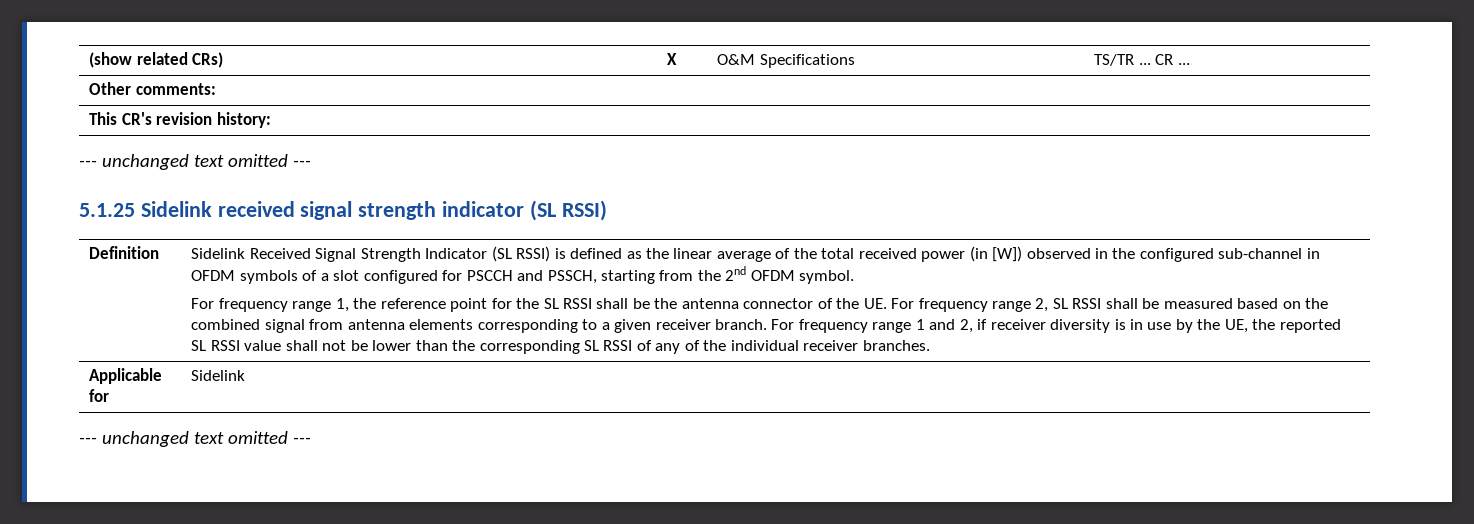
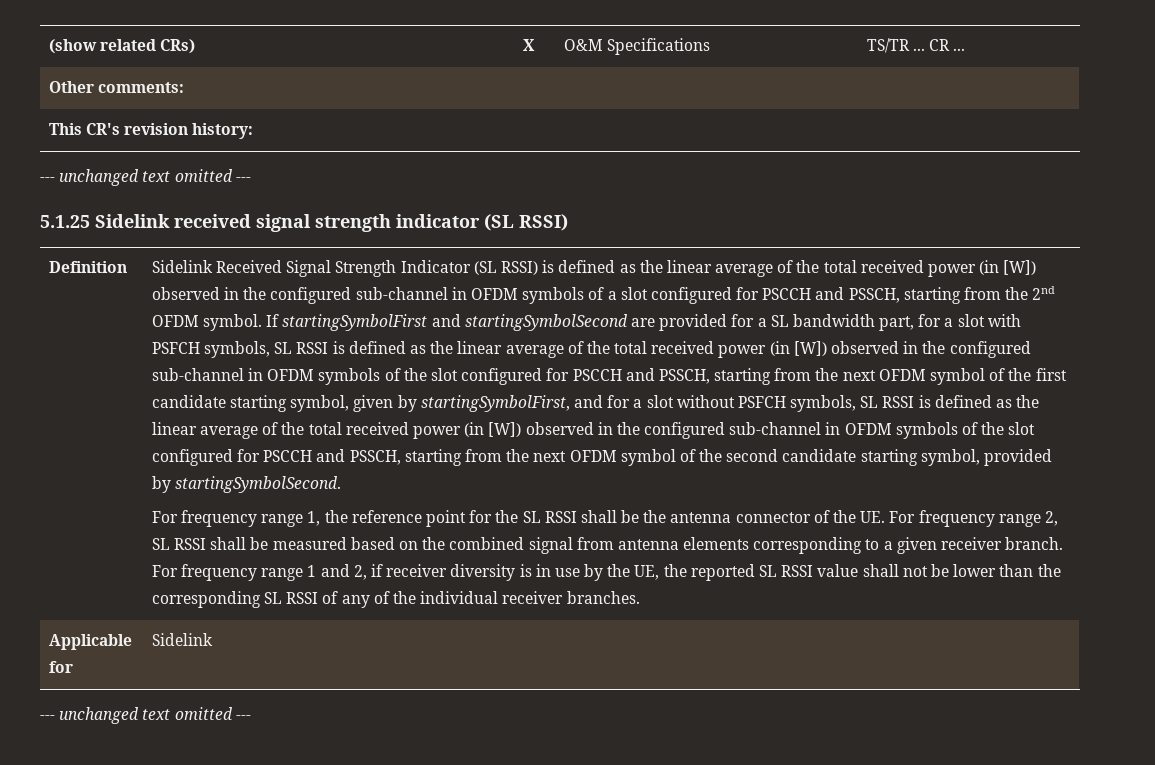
(855, 277) none -> [266,314,1021,331] [151,341,1031,358] [151,368,1067,385] [151,395,1040,412] [151,422,1036,439] [151,449,1053,466] [151,476,342,493] If startingSymbolFirst and startingSymbolSecond are provided for a SL bandwidth part, for a slot with PSFCH symbols, SL RSSI is defined as the linear average of the total received power (in [W]) observed in the configured sub-channel in OFDM symbols of the slot configured for PSCCH and PSSCH, starting from the next OFDM symbol of the first candidate starting symbol, given by startingSymbolFirst, and for a slot without PSFCH symbols, SL RSSI is defined as the linear average of the total received power (in [W]) observed in the configured sub-channel in OFDM symbols of the slot configured for PSCCH and PSSCH, starting from the next OFDM symbol of the second candidate starting symbol, provided by startingSymbolSecond.

